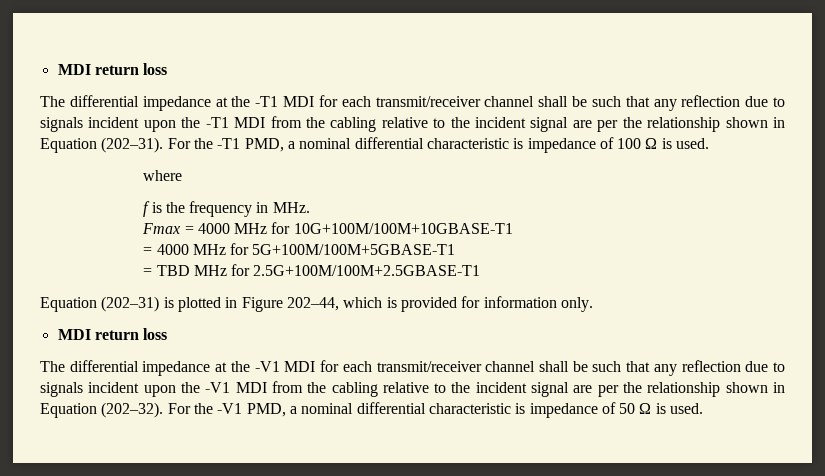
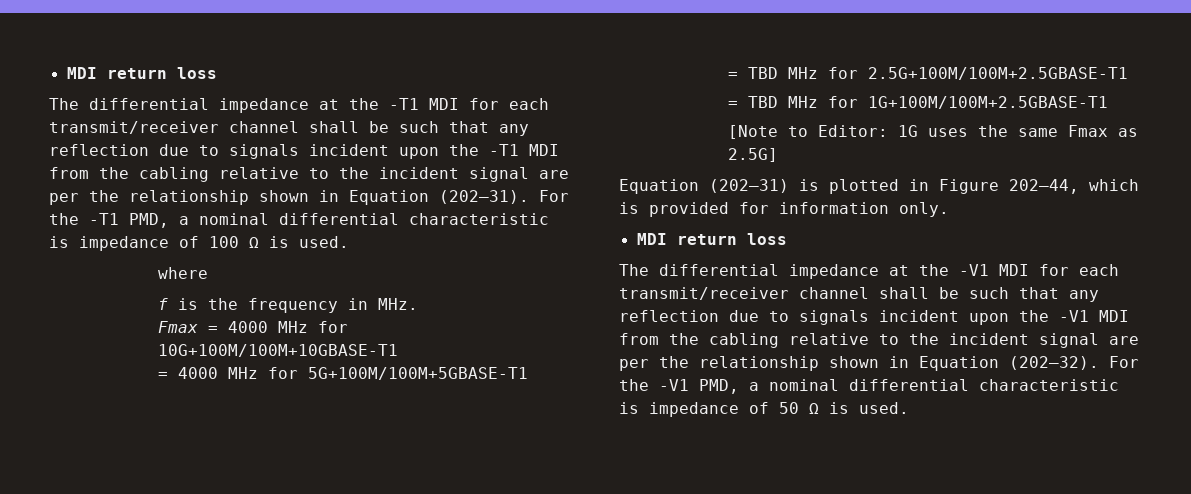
(481, 270) none -> [728,96,1109,109] [728,125,1139,139] [728,148,779,162] // = TBD MHz for 1G+100M/100M+2.5GBASE-T1 // [Note to Editor: 1G uses the same Fmax as 2.5G]

